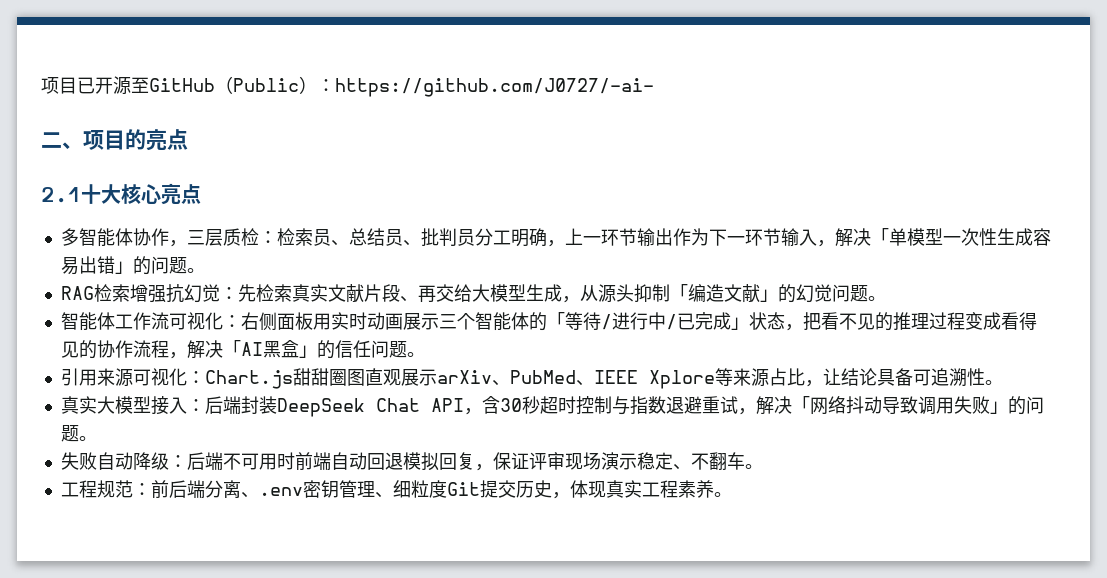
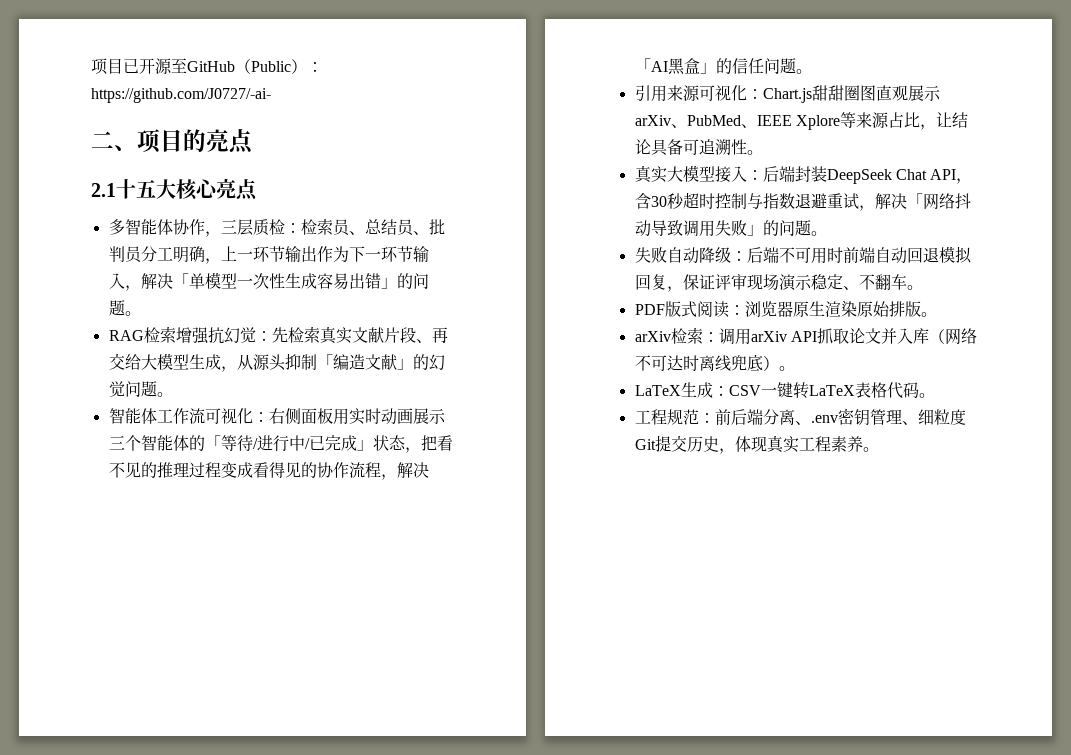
(101, 194) none -> [136,180,156,198] 五
(763, 466) none -> [634,301,937,318] [634,327,977,345] [634,354,795,371] [634,382,935,399] // PDF版式阅读：浏览器原生渲染原始排版。 // arXiv检索：调用arXiv API抓取论文并入库（网络不可达时离线兜底）。 // LaTeX生成：CSV一键转LaTeX表格代码。

